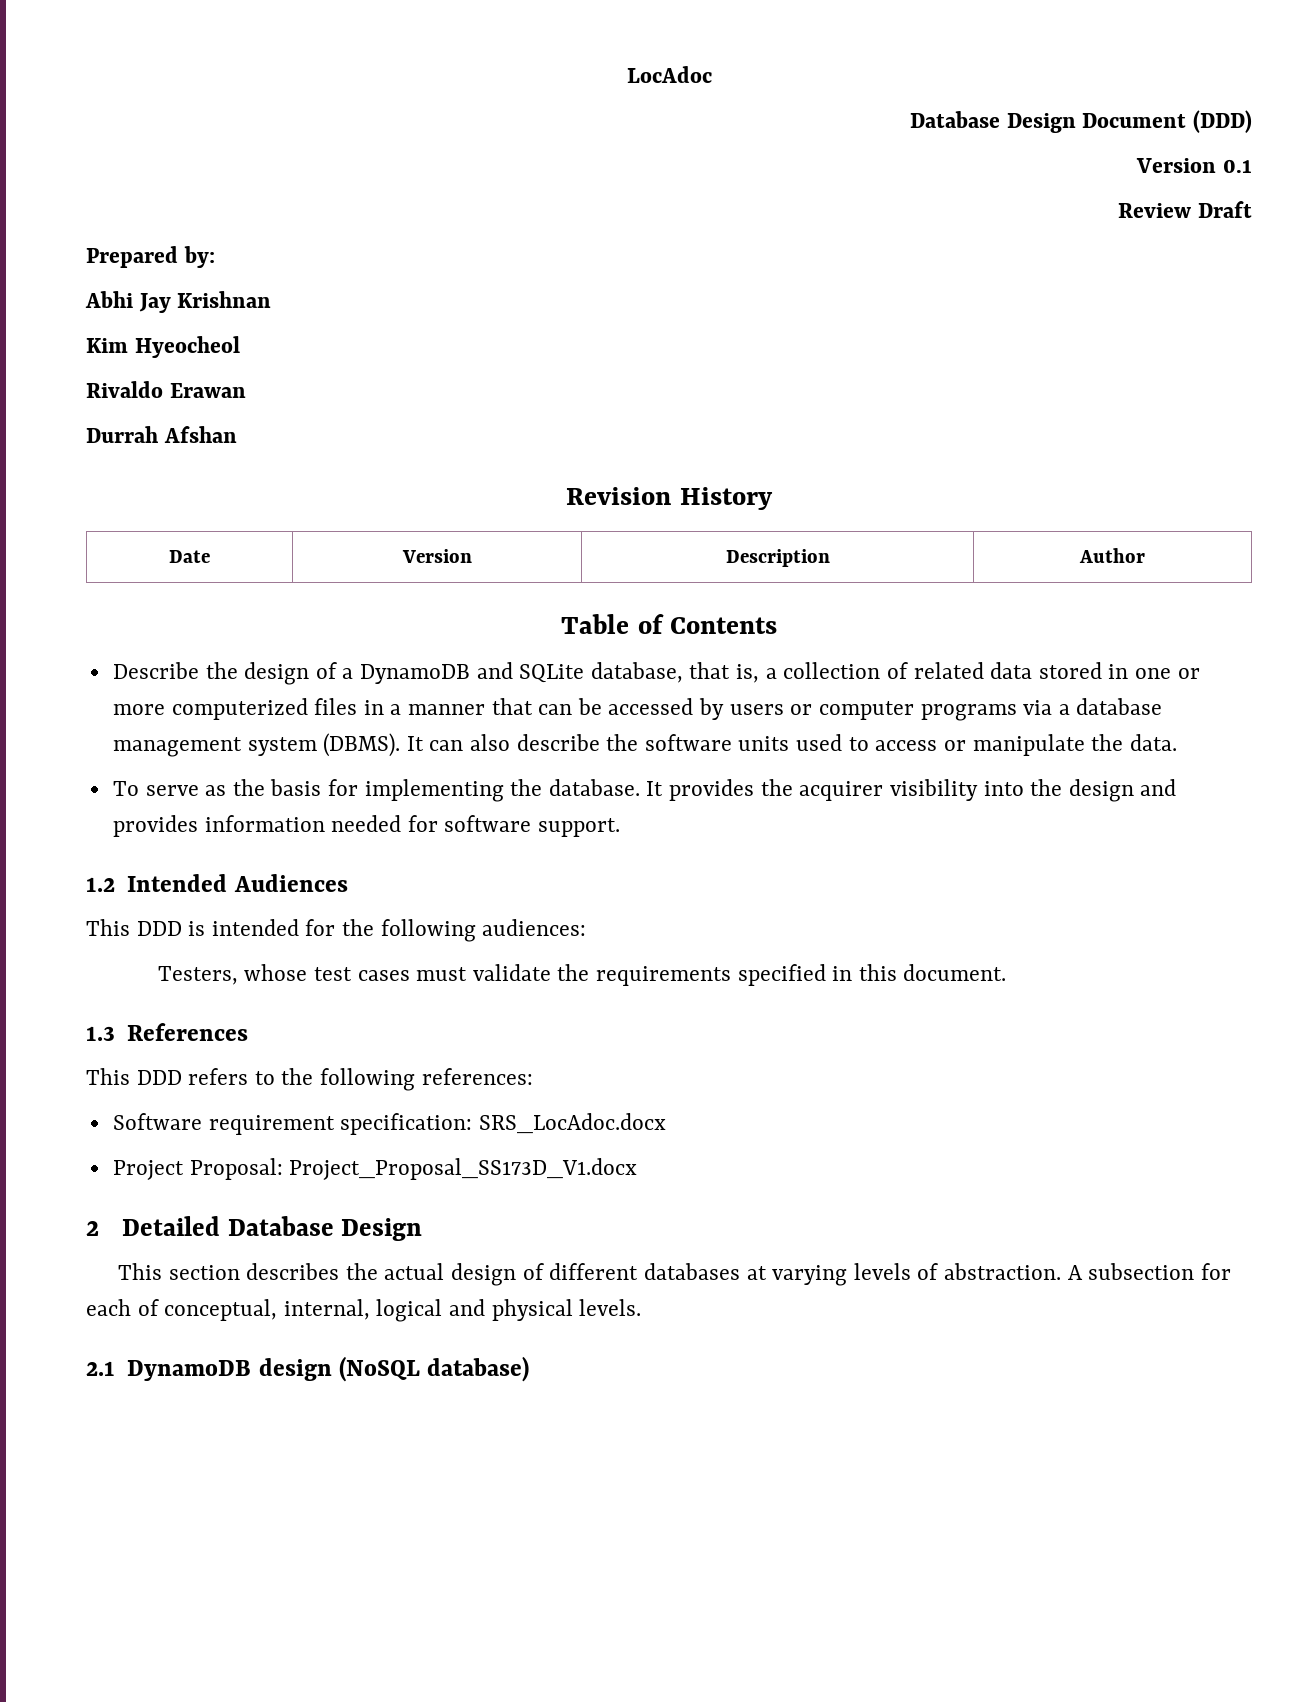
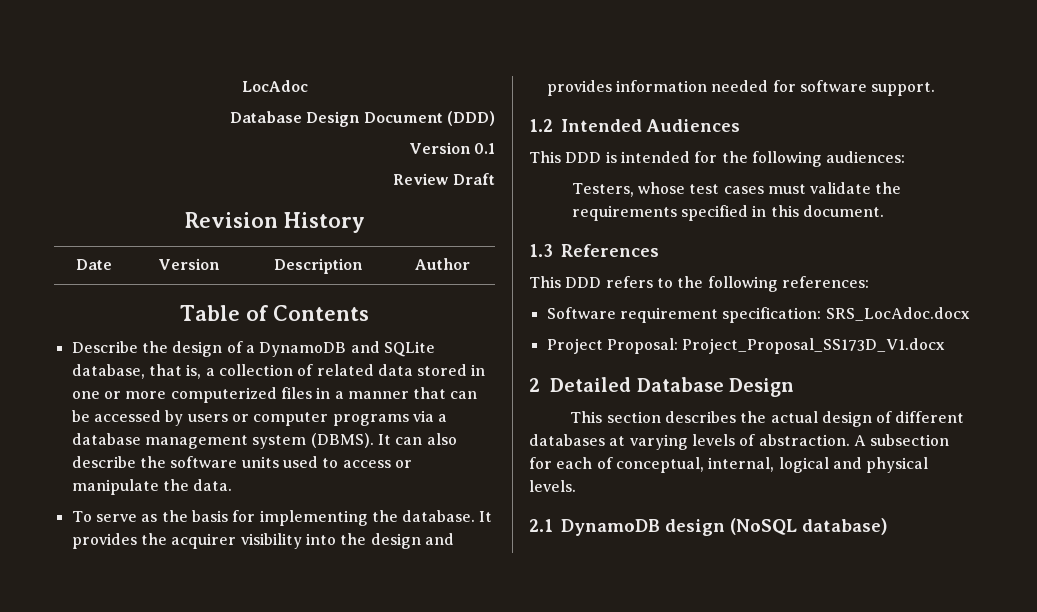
[86,246,215,268] [85,291,272,313] [86,336,240,358] [86,381,246,398] [86,426,237,443] // Prepared by: // Abhi Jay Krishnan // Kim Hyeocheol // Rivaldo Erawan // Durrah Afshan -> (495, 179) none

